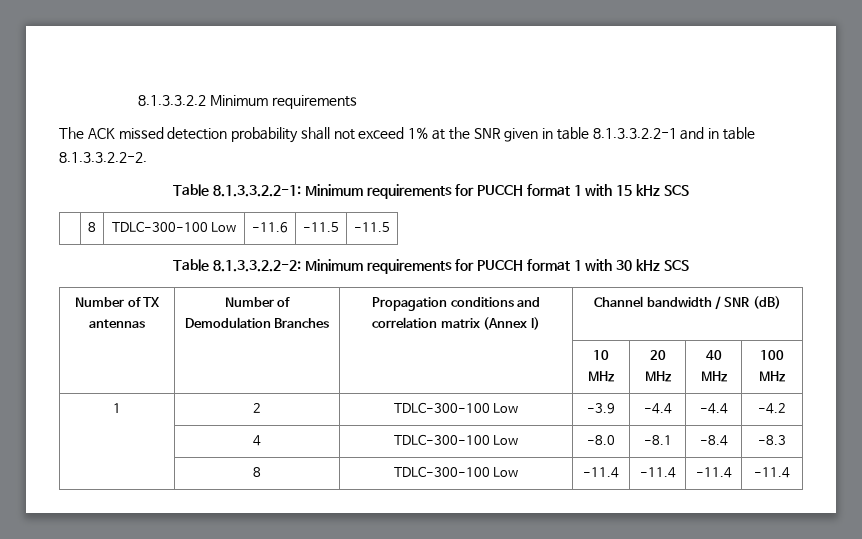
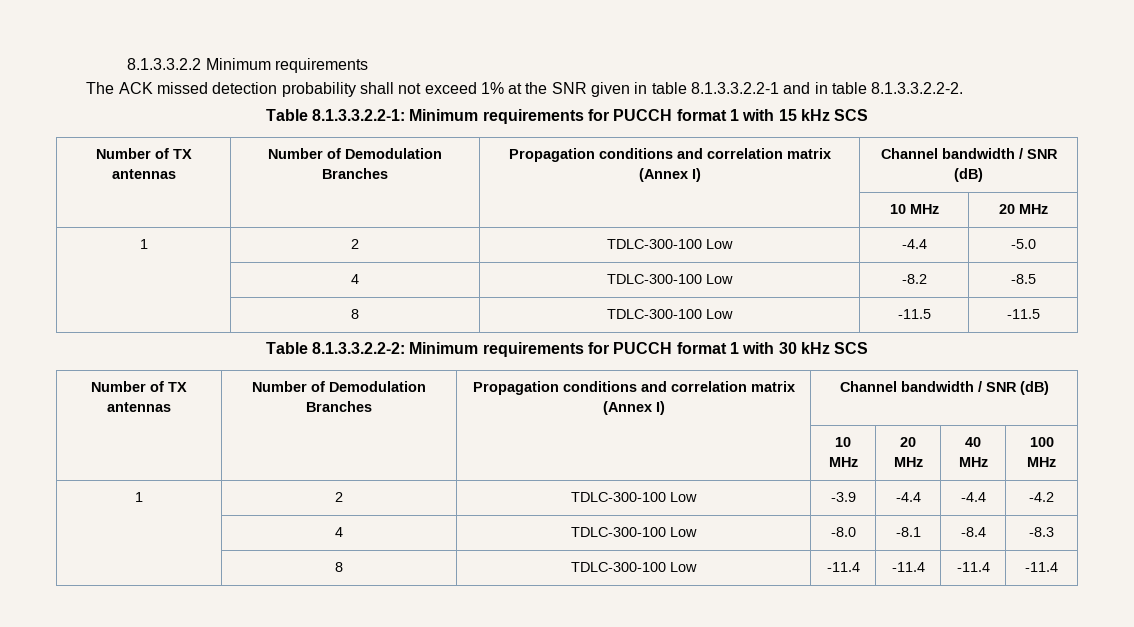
[88,222,96,232] [111,221,237,232] [252,222,288,233] // | 8 | TDLC-300-100 Low | -11.6 -> [95,148,192,159] [111,169,176,179] [268,148,442,159] [322,168,388,179] [508,148,831,162] [638,168,701,182] [880,148,1058,159] [954,168,984,182] [889,204,939,214] [998,204,1048,214] [139,239,148,249] [351,239,359,249] [607,239,734,249] [901,239,927,249] [1010,239,1036,249] [351,274,359,284] [607,274,734,284] [901,274,927,284] [1010,274,1036,284] [351,309,359,319] [607,309,734,319] // Number of TX antennas | Number of Demodulation Branches | Propagation conditions and correlation matrix (Annex I) | Channel bandwidth / SNR (dB) // | | | 10 MHz | 20 MHz // 1 | 2 | TDLC-300-100 Low | -4.4 | -5.0 // | 4 | TDLC-300-100 Low | -8.2 | -8.5 // | 8 | TDLC-300-100 Low

